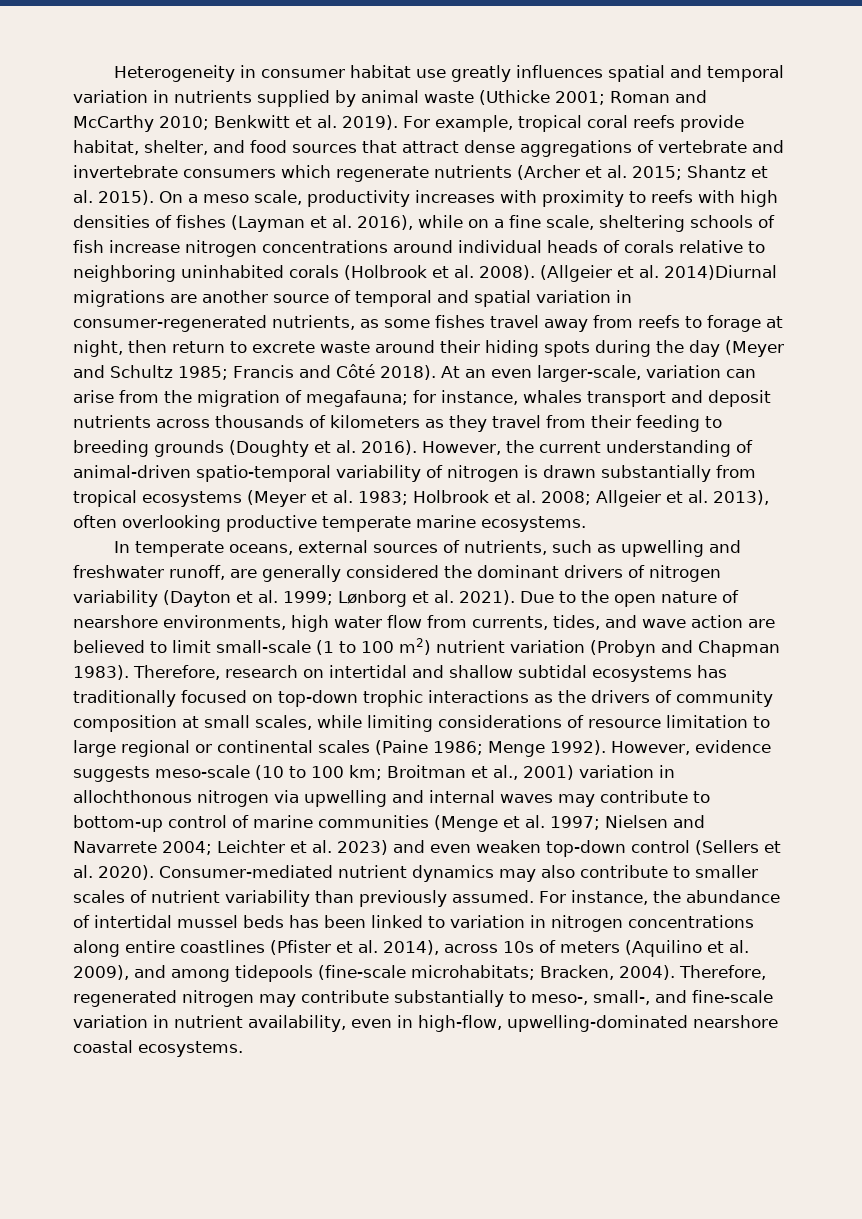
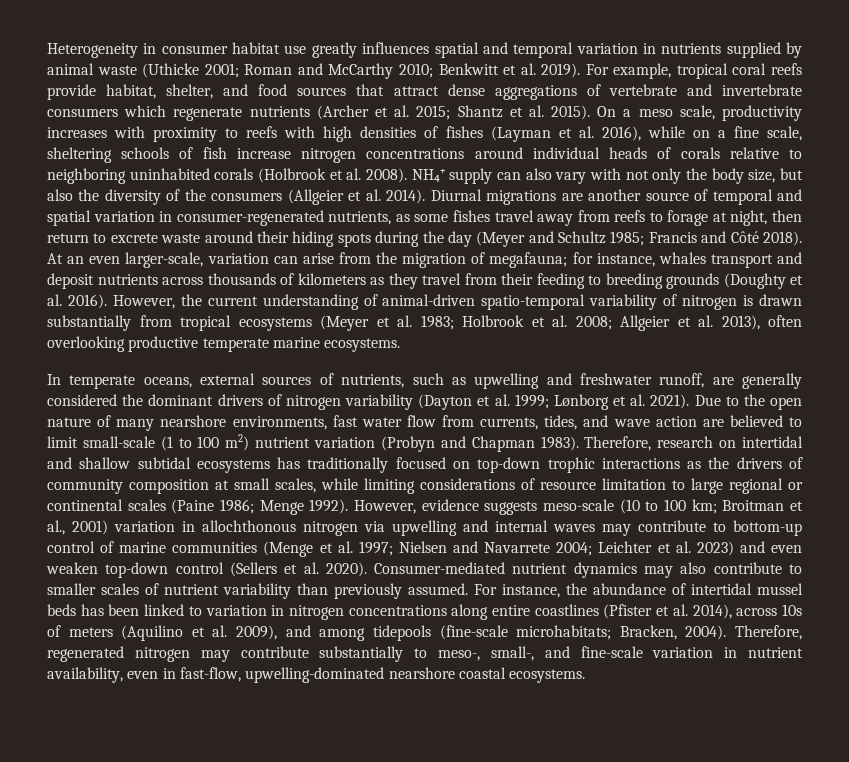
(535, 272) none -> [411,168,803,184] [47,189,283,205] NH₄⁺ supply can also vary with not only the body size, but also the diversity of the consumers
[664,265,777,280] 2014)Diurnal -> [386,189,482,204] 2014). Diurnal
(739, 596) none -> [116,419,155,431] many
[291,615,329,632] high -> [332,415,358,427] fast
[418,1015,502,1032] high-flow, -> [179,667,241,682] fast-flow,

